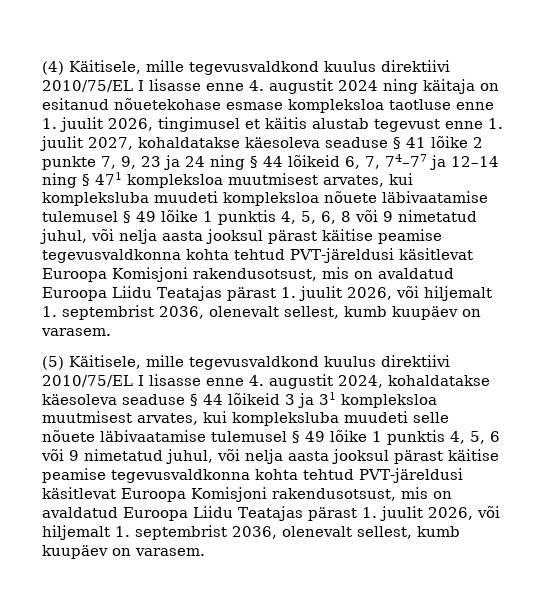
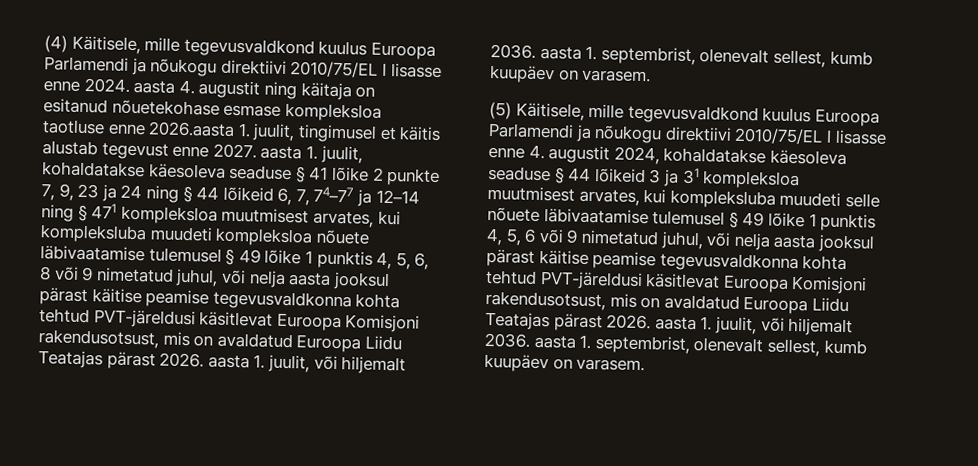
[381,60,450,72] [42,79,378,94] direktiivi 2010/75/EL I lisasse enne 4. augustit 2024 -> [370,41,436,60] [44,56,442,79] [43,77,261,99] Euroopa Parlamendi ja nõukogu direktiivi 2010/75/EL I lisasse enne 2024. aasta 4. augustit
[42,117,153,132] 1. juulit 2026, -> [148,121,296,142] 2026.aasta 1. juulit,
[488,118,503,129] [40,136,133,151] 1. juulit 2027, -> [212,143,363,164] 2027. aasta 1. juulit,
[280,286,492,301] [42,305,204,320] 1. juulit 2026, või hiljemalt 1. septembrist 2036, -> [159,352,407,375] [490,43,696,66] 2026. aasta 1. juulit, või hiljemalt 2036. aasta 1. septembrist,
(376, 361) none -> [814,108,880,127] [488,122,663,144] Euroopa Parlamendi ja nõukogu
[361,506,500,521] [42,525,277,540] 1. juulit 2026, või hiljemalt 1. septembrist 2036, -> [606,314,854,337] [484,332,690,354] 2026. aasta 1. juulit, või hiljemalt 2036. aasta 1. septembrist,

